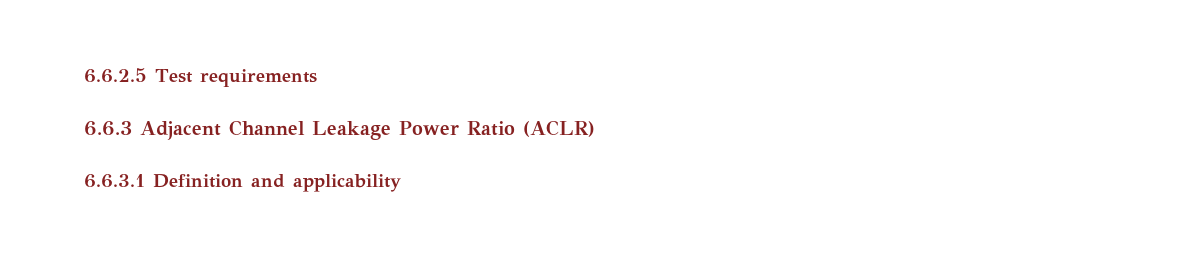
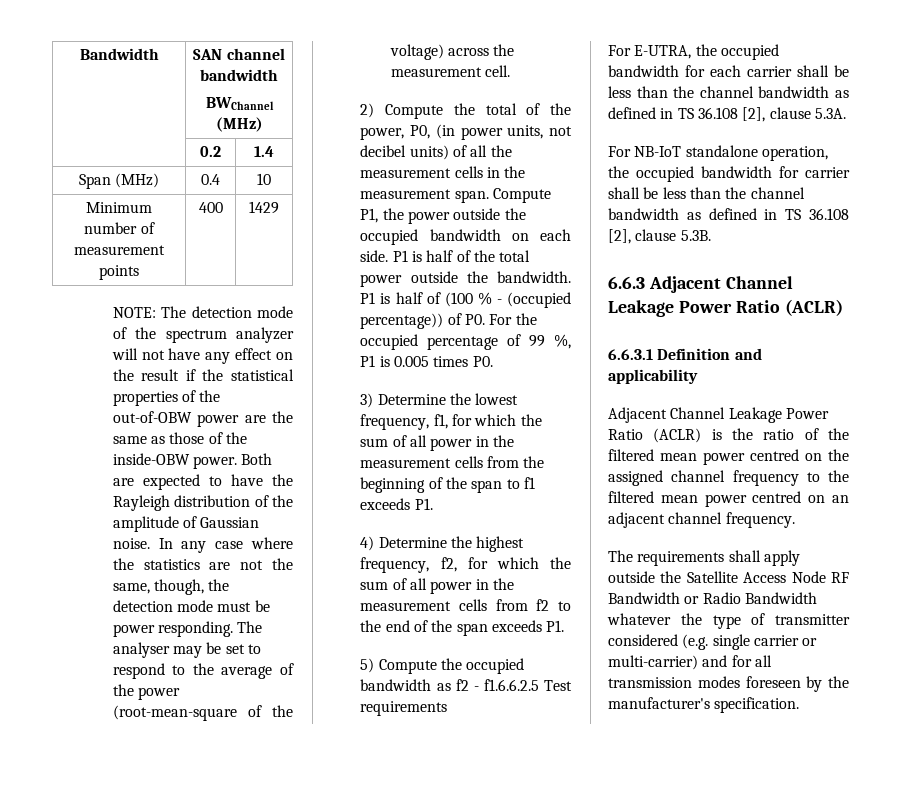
[84,68,317,87] 6.6.2.5 Test requirements -> [79,48,159,60] [193,48,285,60] [200,69,278,81] [205,97,274,110] [215,117,263,132] [200,146,221,157] [254,146,274,157] [78,173,160,189] [201,174,220,185] [257,173,271,185] [86,202,152,213] [84,222,155,234] [74,245,165,255] [99,265,139,280] [198,202,223,213] [249,201,279,214] [112,306,293,318] [112,327,294,343] [111,348,293,364] [112,369,294,381] [112,390,221,406] [112,411,293,427] [112,432,248,444] [112,453,273,469] [112,474,293,490] [112,495,293,511] [112,516,260,532] [112,537,293,553] [112,558,293,570] [112,579,230,595] [112,600,270,612] [112,621,263,637] [112,642,262,658] [112,663,294,679] [112,684,181,700] [112,705,293,721] [389,44,515,60] [390,65,511,77] [360,103,571,119] [360,124,572,140] [360,145,512,160] [360,166,526,178] [360,188,552,203] [360,208,526,224] [360,229,571,245] [360,250,531,262] [360,271,571,287] [360,292,571,308] [360,313,537,329] [360,334,571,350] [360,355,493,367] [360,393,519,408] [360,414,542,430] [360,435,514,451] [360,456,545,468] [360,477,535,493] [360,498,433,510] [360,536,525,552] [360,557,571,573] [360,578,514,594] [360,599,571,611] [360,620,565,636] [360,658,525,674] [360,679,572,691] [360,701,448,716] [608,44,779,60] [608,65,849,77] [608,86,849,98] [608,107,846,122] [608,145,828,161] [608,166,850,182] [608,187,805,199] [608,208,849,220] [608,229,711,244] Bandwidth | SAN channel bandwidth // BWChannel (MHz) // | 0.2 | 1.4 // Span (MHz) | 0.4 | 10 // Minimum number of measurement points | 400 | 1429 // NOTE: The detection mode of the spectrum analyzer will not have any effect on the result if the statistical properties of the out-of-OBW power are the same as those of the inside-OBW power. Both are expected to have the Rayleigh distribution of the amplitude of Gaussian noise. In any case where the statistics are not the same, though, the detection mode must be power responding. The analyser may be set to respond to the average of the power (root-mean-square of the voltage) across the measurement cell. // 2) Compute the total of the power, P0, (in power units, not decibel units) of all the measurement cells in the measurement span. Compute P1, the power outside the occupied bandwidth on each side. P1 is half of the total power outside the bandwidth. P1 is half of (100 % - (occupied percentage)) of P0. For the occupied percentage of 99 %, P1 is 0.005 times P0. // 3) Determine the lowest frequency, f1, for which the sum of all power in the measurement cells from the beginning of the span to f1 exceeds P1. // 4) Determine the highest frequency, f2, for which the sum of all power in the measurement cells from f2 to the end of the span exceeds P1. // 5) Compute the occupied bandwidth as f2 - f1.6.6.2.5 Test requirements // For E-UTRA, the occupied bandwidth for each carrier shall be less than the channel bandwidth as defined in TS 36.108 [2], clause 5.3A. // For NB-IoT standalone operation, the occupied bandwidth for carrier shall be less than the channel bandwidth as defined in TS 36.108 [2], clause 5.3B.
(401, 183) none -> [608,407,829,423] [608,428,849,443] [608,449,849,465] [608,470,849,486] [608,491,849,507] [608,512,795,528] [608,550,800,566] [608,571,849,583] [608,592,817,604] [607,613,850,629] [608,634,818,650] [608,655,772,670] [608,676,849,692] [608,697,800,713] // Adjacent Channel Leakage Power Ratio (ACLR) is the ratio of the filtered mean power centred on the assigned channel frequency to the filtered mean power centred on an adjacent channel frequency. // The requirements shall apply outside the Satellite Access Node RF Bandwidth or Radio Bandwidth whatever the type of transmitter considered (e.g. single carrier or multi-carrier) and for all transmission modes foreseen by the manufacturer's specification.

